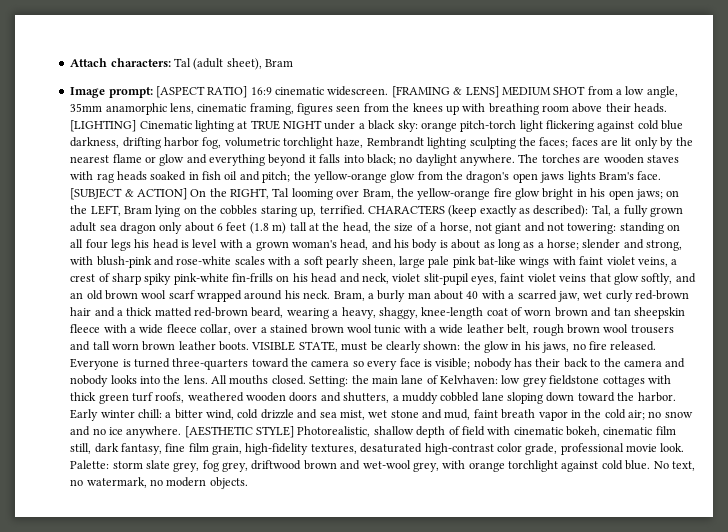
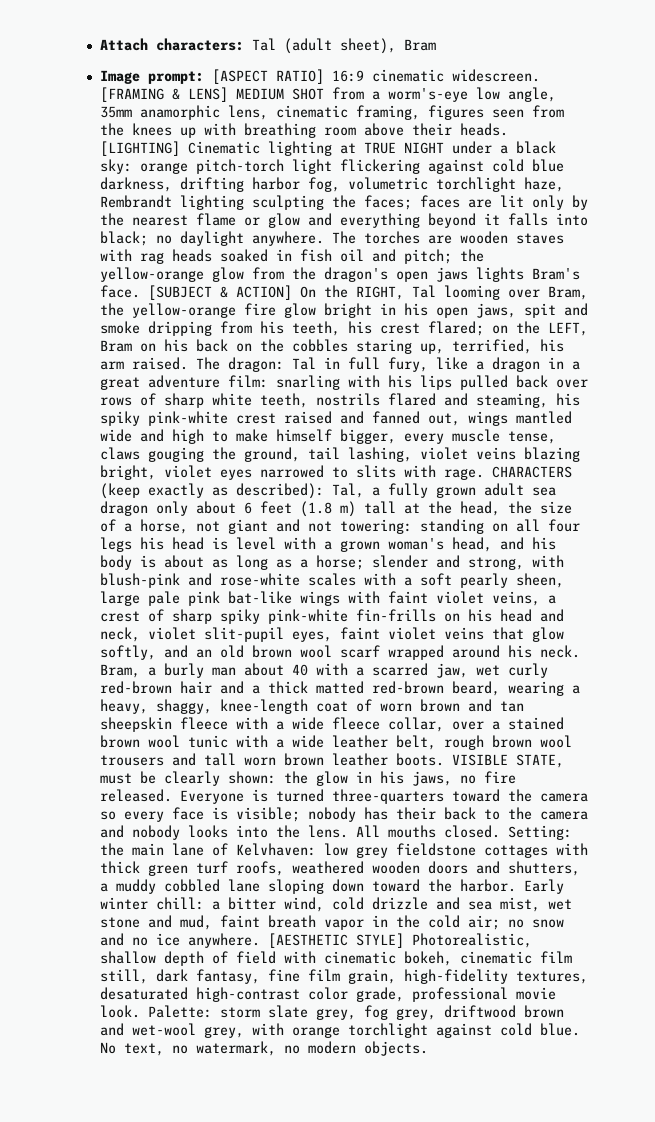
(623, 92) none -> [387,88,468,102] worm's-eye
[635,189,663,200] jaws; -> [475,303,588,318] [99,321,484,336] jaws, spit and smoke dripping from his teeth, his crest flared;
[155,205,181,217] lying -> [139,339,228,352] on his back
[319,205,365,215] terrified. -> [451,339,564,354] [99,357,580,372] [99,375,588,390] [99,393,580,408] [99,411,572,426] [99,429,556,444] [99,447,580,462] [99,465,484,480] terrified, his arm raised. The dragon: Tal in full fury, like a dragon in a great adventure film: snarling with his lips pulled back over rows of sharp white teeth, nostrils flared and steaming, his spiky pink-white crest raised and fanned out, wings mantled wide and high to make himself bigger, every muscle tense, claws gouging the ground, tail lashing, violet veins blazing bright, violet eyes narrowed to slits with rage.

